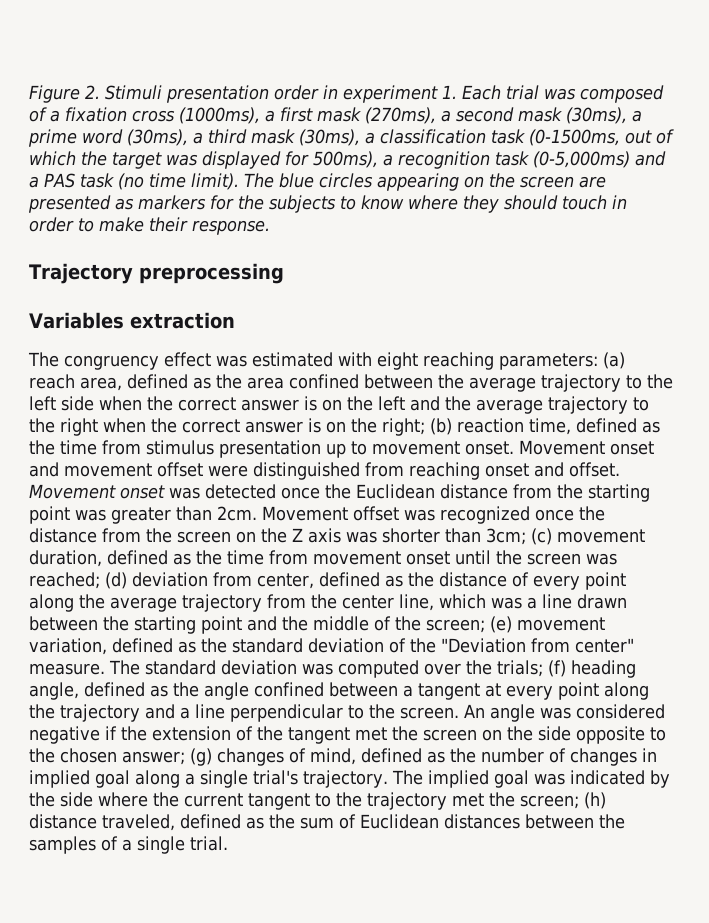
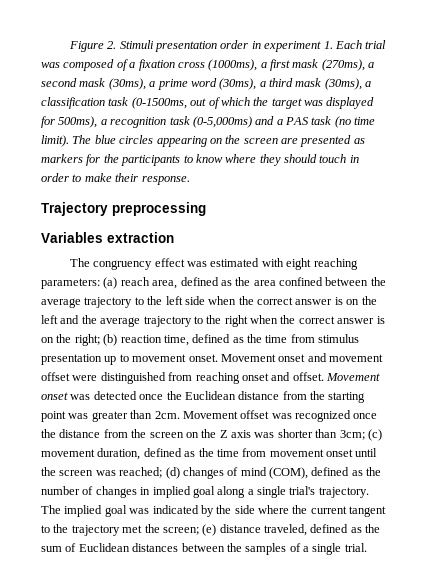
[269,195,336,213] subjects -> [121,155,181,166] participants
[132,572,626,590] [29,594,627,612] [29,616,605,634] [29,638,634,655] [29,660,636,678] [29,682,649,700] [29,704,665,722] [29,726,666,744] [29,748,356,766] deviation from center, defined as the distance of every point along the average trajectory from the center line, which was a line drawn between the starting point and the middle of the screen; (e) movement variation, defined as the standard deviation of the "Deviation from center" measure. The standard deviation was computed over the trials; (f) heading angle, defined as the angle confined between a tangent at every point along the trajectory and a line perpendicular to the screen. An angle was considered negative if the extension of the tangent met the screen on the side opposite to the chosen answer; (g) changes of mind, -> [182,467,308,479] changes of mind (COM),
[584,792,606,809] (h) -> [202,524,217,536] (e)

